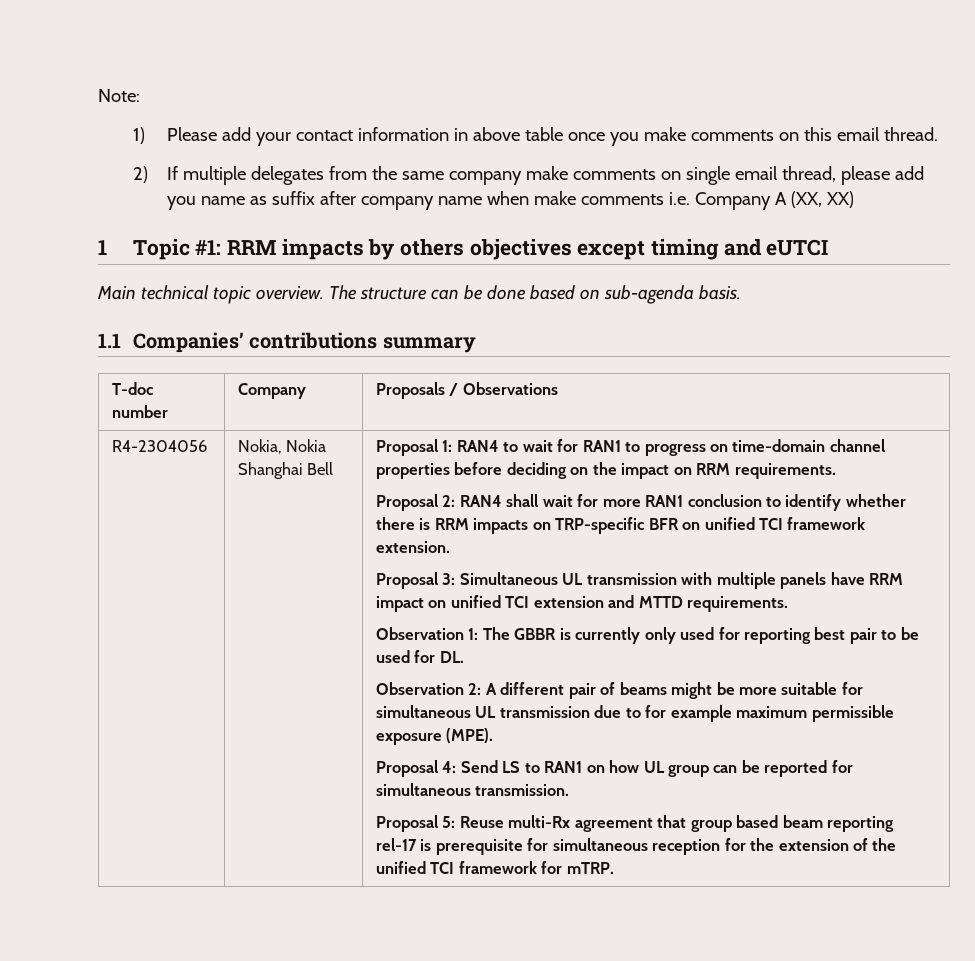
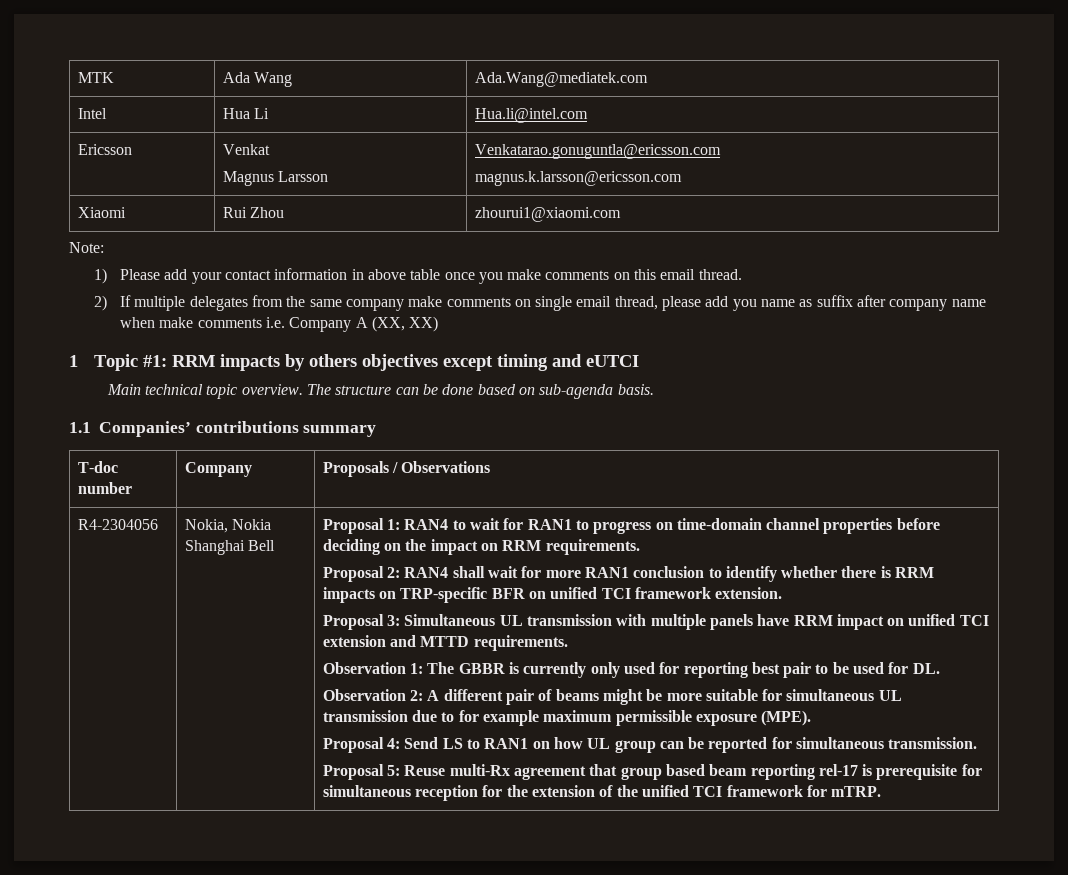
(98, 95) none -> [77,72,114,83] [222,72,292,87] [474,72,648,87] [77,108,107,119] [222,108,269,119] [474,108,588,123] [77,144,132,155] [222,144,270,155] [222,171,328,186] [474,144,721,159] [474,171,682,186] [77,207,126,218] [222,207,284,218] [474,207,621,222] MTK | Ada Wang | Ada.Wang@mediatek.com // Intel | Hua Li | Hua.li@intel.com // Ericsson | Venkat // Magnus Larsson | Venkatarao.gonuguntla@ericsson.com // magnus.k.larsson@ericsson.com // Xiaomi | Rui Zhou | zhourui1@xiaomi.com //

